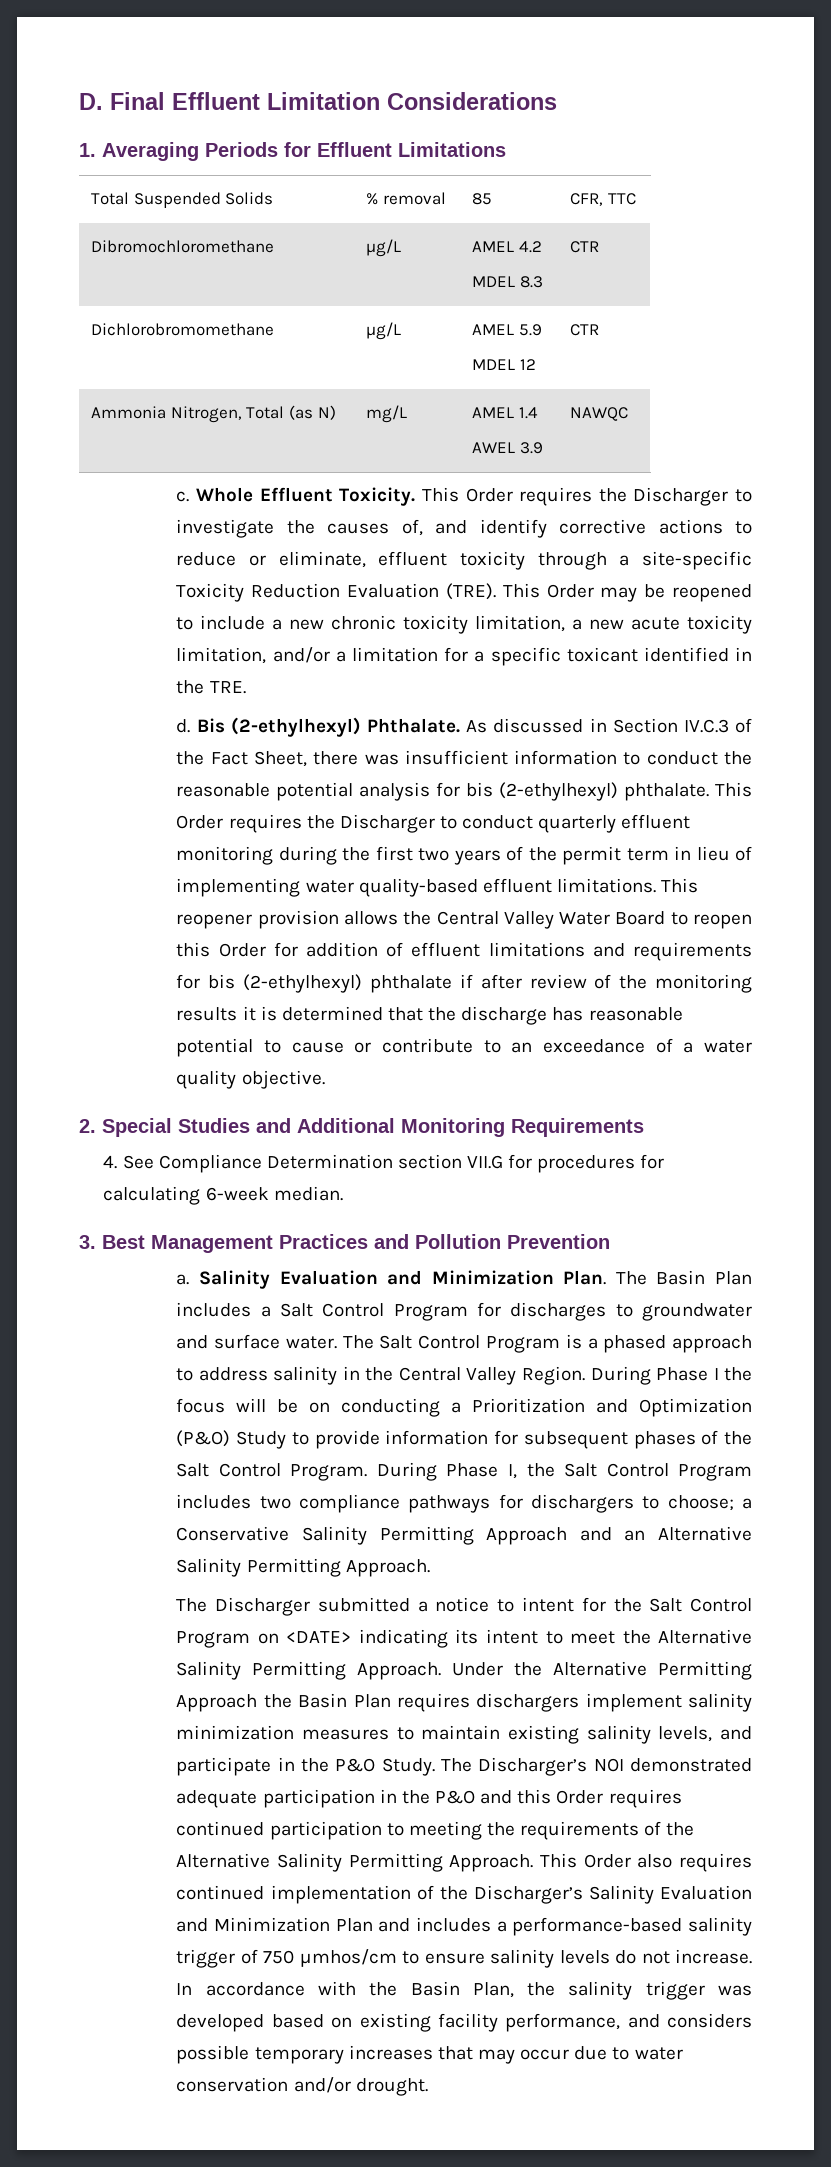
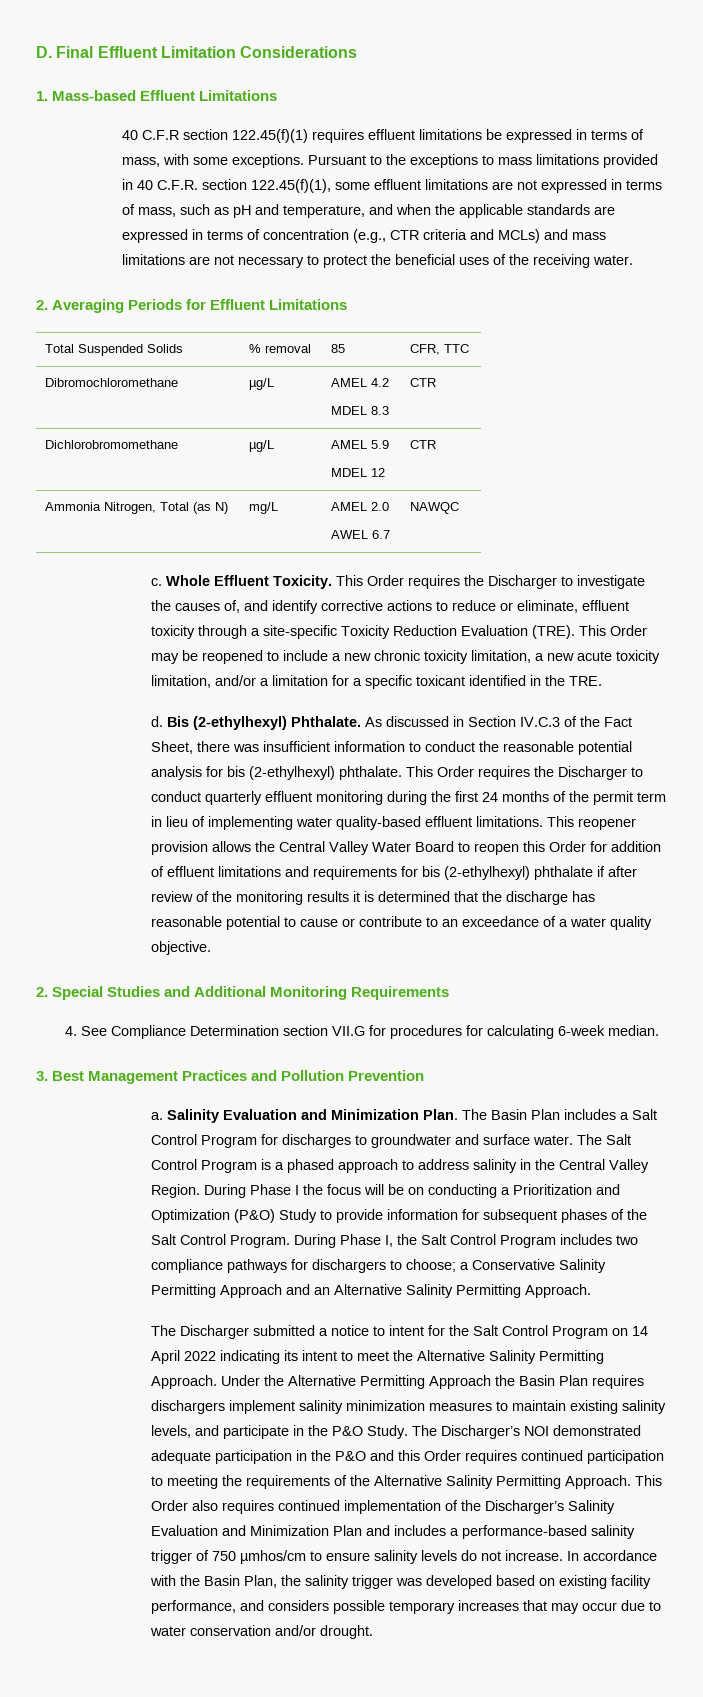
(96, 150) none -> [52,90,278,101] [122,129,645,143] [122,154,659,168] [122,179,663,193] [122,204,616,218] [122,229,607,243] [122,254,634,268] [36,300,48,310] Mass-based Effluent Limitations // 40 C.F.R section 122.45(f)(1) requires effluent limitations be expressed in terms of mass, with some exceptions. Pursuant to the exceptions to mass limitations provided in 40 C.F.R. section 122.45(f)(1), some effluent limitations are not expressed in terms of mass, such as pH and temperature, and when the applicable standards are expressed in terms of concentration (e.g., CTR criteria and MCLs) and mass limitations are not necessary to protect the beneficial uses of the receiving water. // 2.
[518,407,538,419] 1.4 -> [371,502,390,511] 2.0
[519,442,543,454] 3.9 -> [372,530,391,539] 6.7
[418,848,501,865] two years -> [482,791,550,802] 24 months
[286,1631,352,1643] <DATE> -> [632,1326,649,1336] [151,1350,217,1364] 14 April 2022

